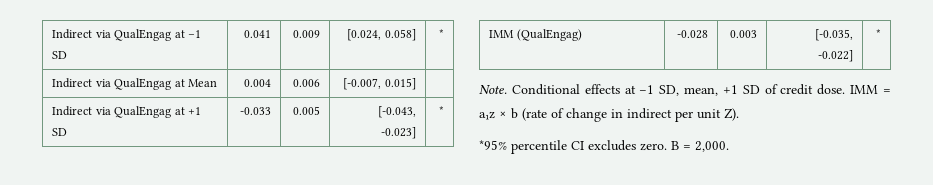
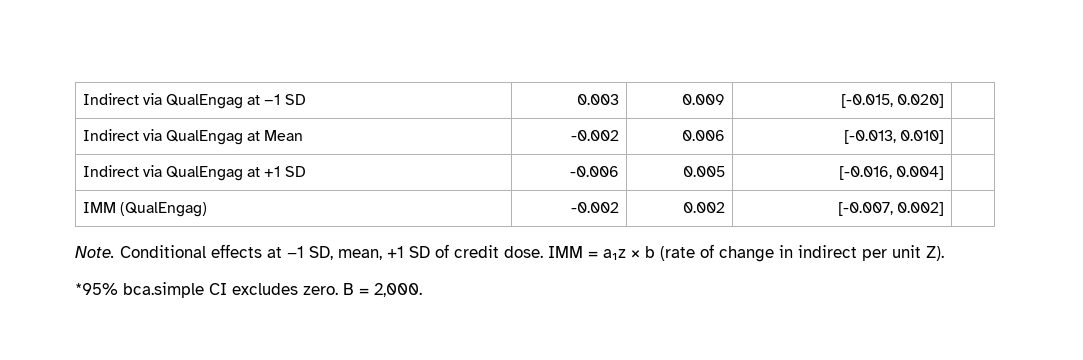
[243,30,271,38] 0.041 -> [577,94,620,105] 0.003
[347,29,416,41] [438,29,444,38] [0.024, 0.058] | * -> [841,94,945,108] [-0.015, 0.020] |
[243,79,271,87] 0.004 -> [571,130,620,141] -0.002
[343,78,416,90] [-0.007, 0.015] -> [844,130,945,144] [-0.013, 0.010]
[239,107,271,115] -0.033 -> [570,166,620,177] -0.006
[377,106,416,118] [380,127,416,139] [438,106,444,115] [-0.043, -0.023] | * -> [839,166,945,180] [-0.016, 0.004] |
[676,30,708,39] [729,30,757,38] [814,29,853,41] [817,50,853,62] [875,29,881,38] -0.028 | 0.003 | [-0.035, -0.022] | * -> [571,202,620,213] [683,202,726,213] [838,202,945,216] -0.002 | 0.002 | [-0.007, 0.002] |
[511,140,567,154] percentile -> [123,282,204,298] bca.simple

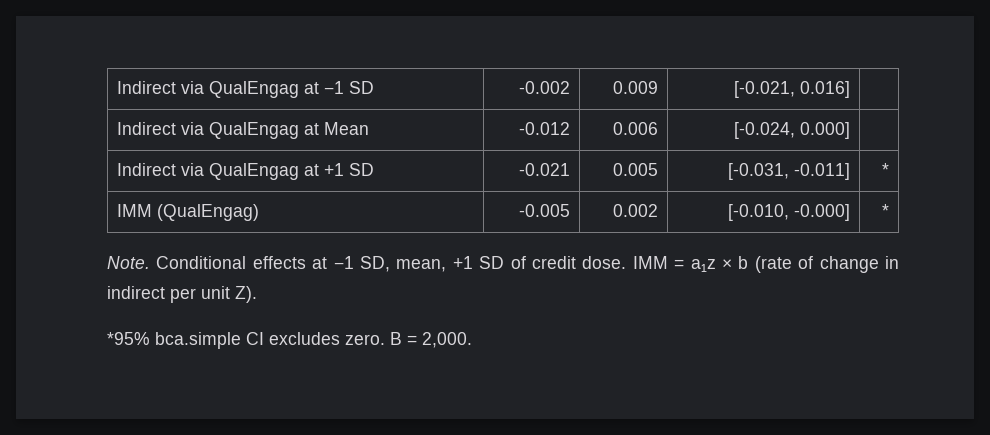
[577,94,620,105] 0.003 -> [518,81,570,94] -0.002
[841,94,945,108] [-0.015, 0.020] -> [733,81,850,98] [-0.021, 0.016]
[571,130,620,141] -0.002 -> [518,122,570,135] -0.012
[844,130,945,144] [-0.013, 0.010] -> [733,122,850,139] [-0.024, 0.000]
[570,166,620,177] -0.006 -> [518,163,570,176] -0.021
[839,166,945,180] [-0.016, 0.004] | -> [727,163,850,180] [881,163,889,176] [-0.031, -0.011] | *
[571,202,620,213] -0.002 -> [518,204,570,217] -0.005
[838,202,945,216] [-0.007, 0.002] | -> [727,204,850,221] [881,204,889,217] [-0.010, -0.000] | *

